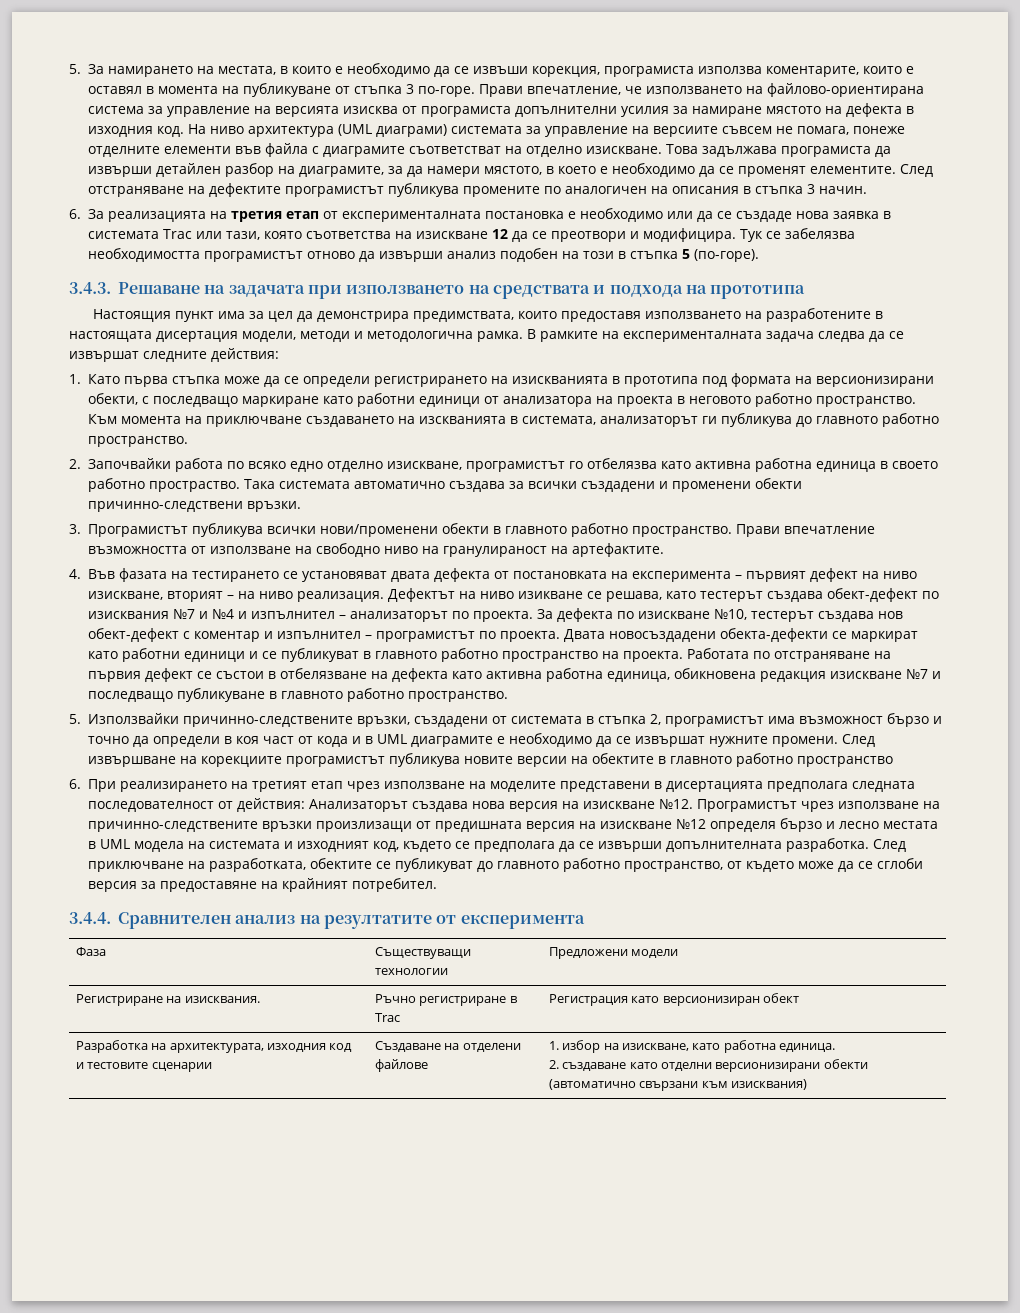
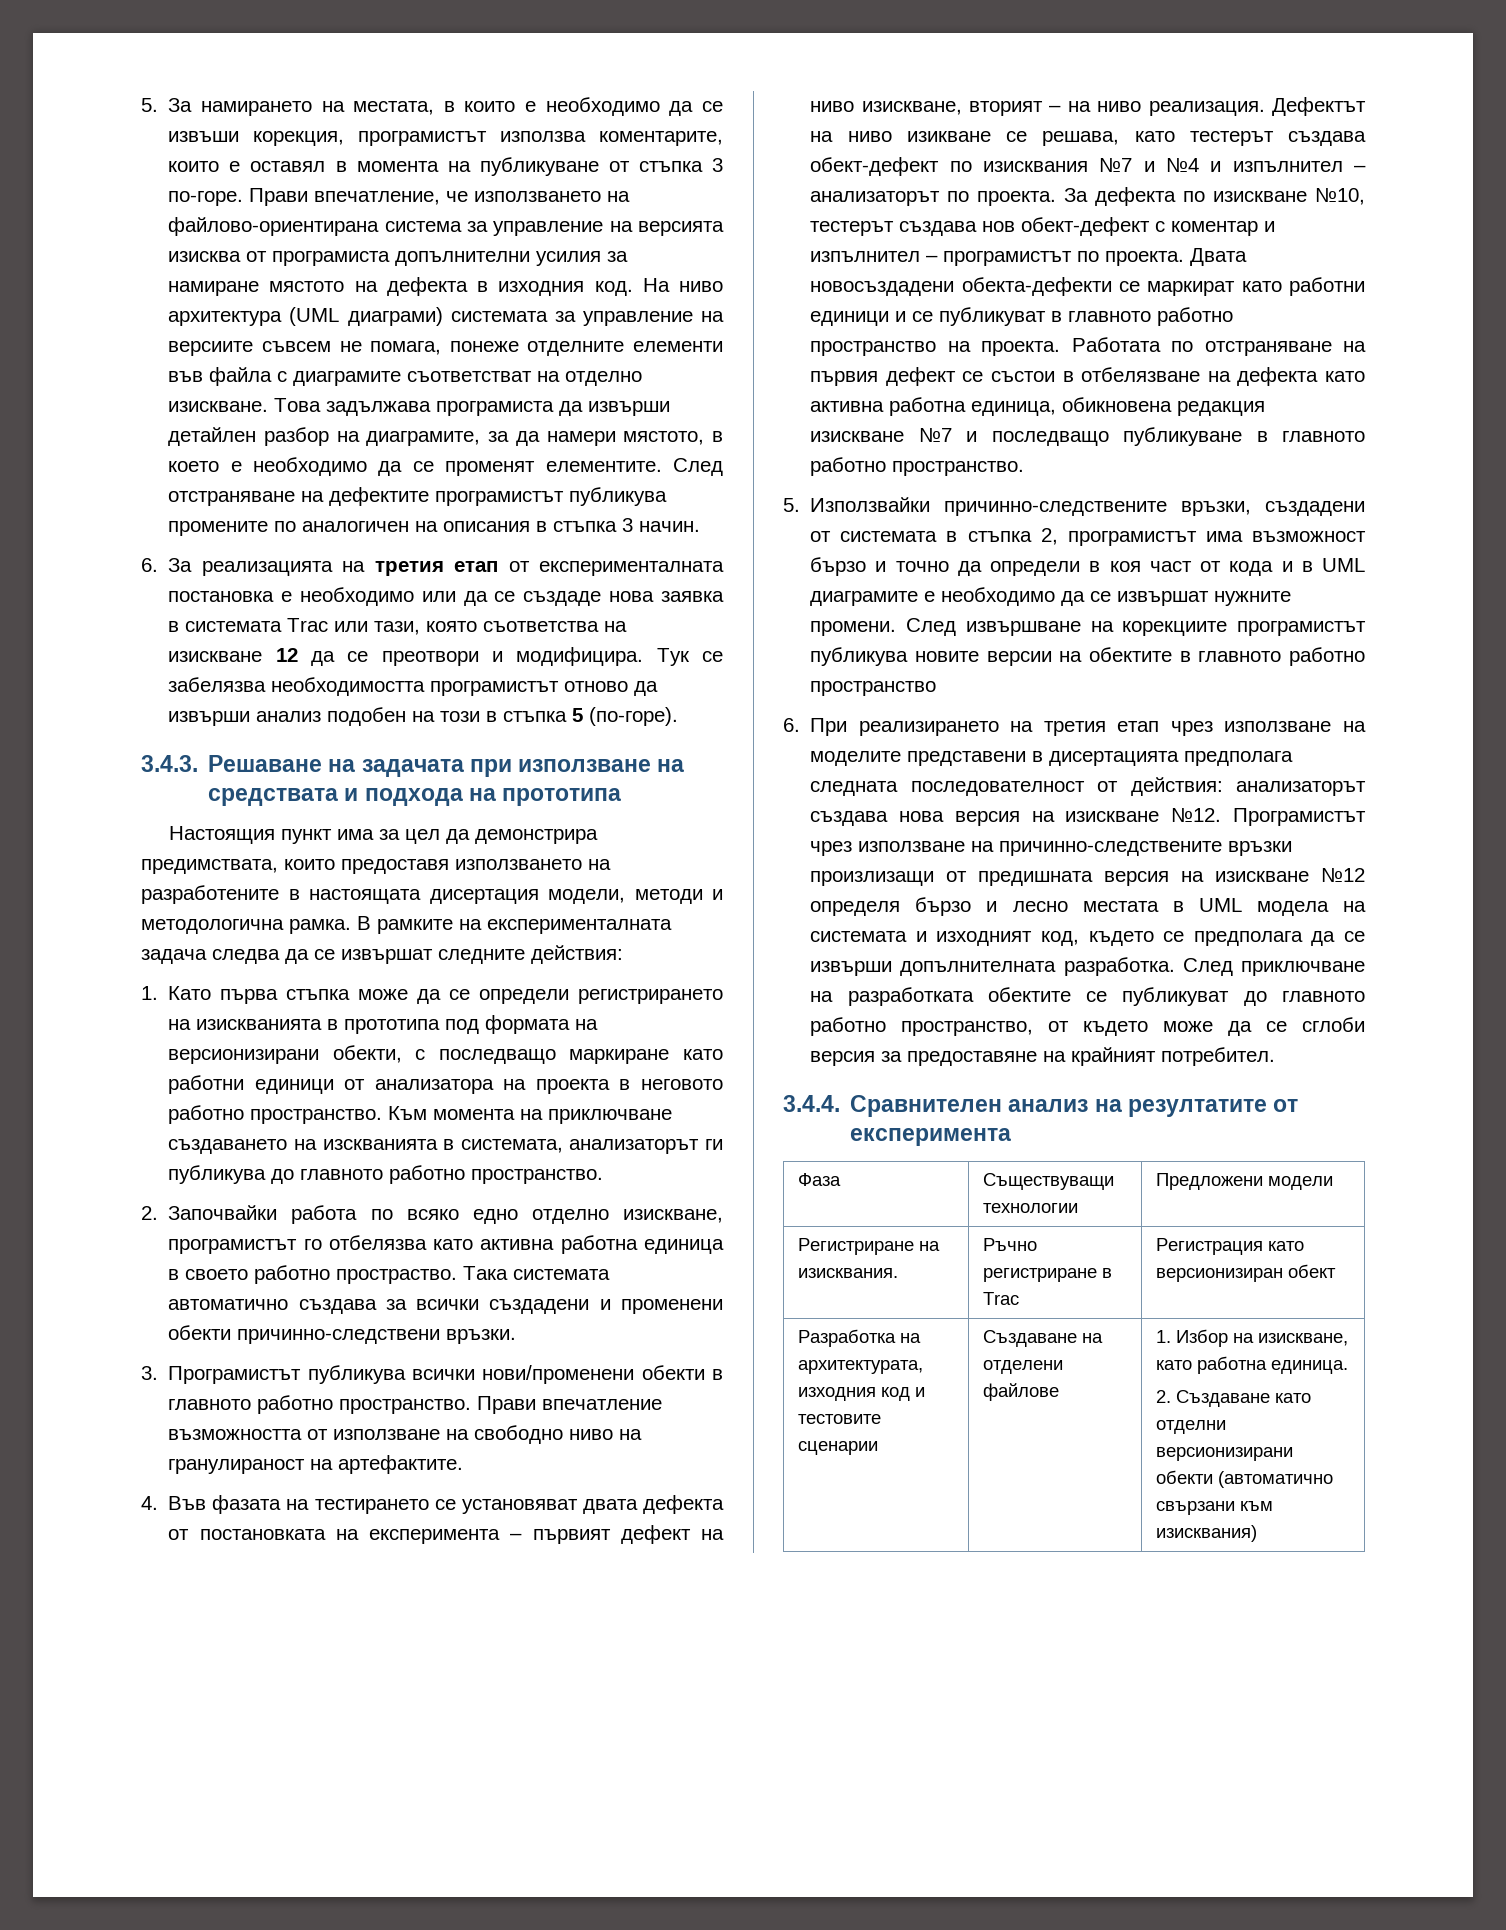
[604,66,694,77] програмиста -> [358,131,488,146] програмистът
[346,285,465,294] използването -> [518,759,652,772] използване
[252,781,307,792] третият -> [1043,721,1106,736] третия
[309,799,408,812] Анализаторът -> [1236,781,1366,796] анализаторът
[209,858,306,872] разработката, -> [847,987,974,1006] разработката
[562,1040,601,1053] избор -> [1176,1329,1229,1347] Избор
[562,1062,627,1071] създаване -> [1176,1390,1271,1407] Създаване

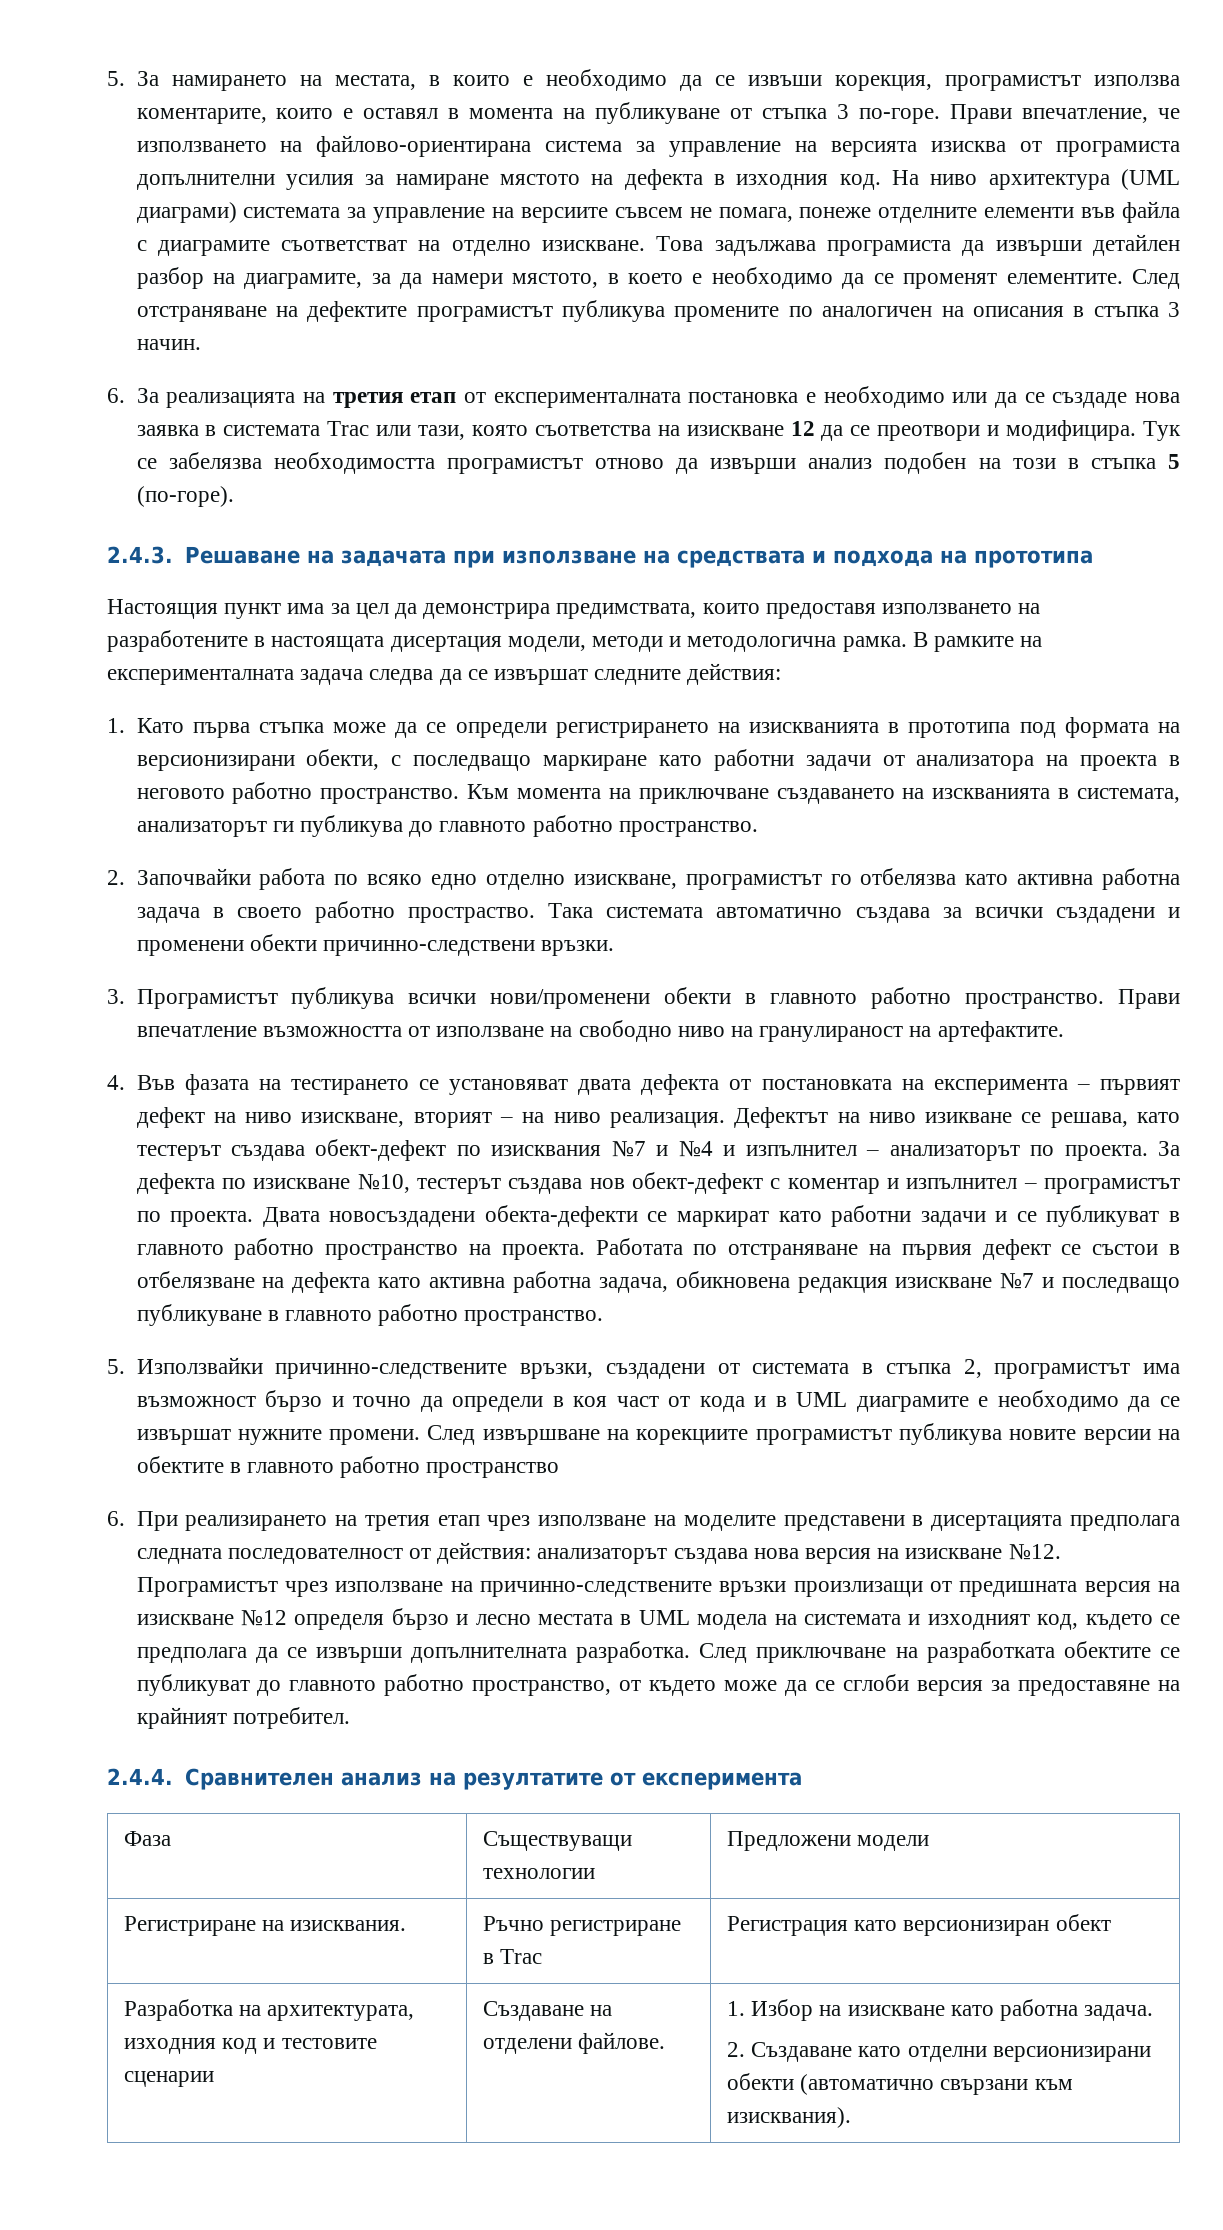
[141,755,198,772] 3.4.3. -> [107,546,173,564] 2.4.3.
[254,1079,334,1094] единици -> [805,755,871,771] задачи
[644,1239,724,1254] единица -> [136,907,200,923] задача
[810,311,890,326] единици -> [920,1211,986,1227] задачи
[971,401,1057,416] единица, -> [598,1277,668,1293] задача,
[783,1095,840,1112] 3.4.4. -> [107,1768,173,1785] 2.4.4.
[983,1383,1060,1401] файлове -> [578,2032,666,2054] файлове.
[1258,1333,1349,1346] изискване, -> [847,2005,945,2016] изискване
[1271,1360,1349,1374] единица. -> [1084,2005,1154,2021] задача.
[1156,1525,1258,1542] изисквания) -> [727,2107,852,2128] изисквания).

